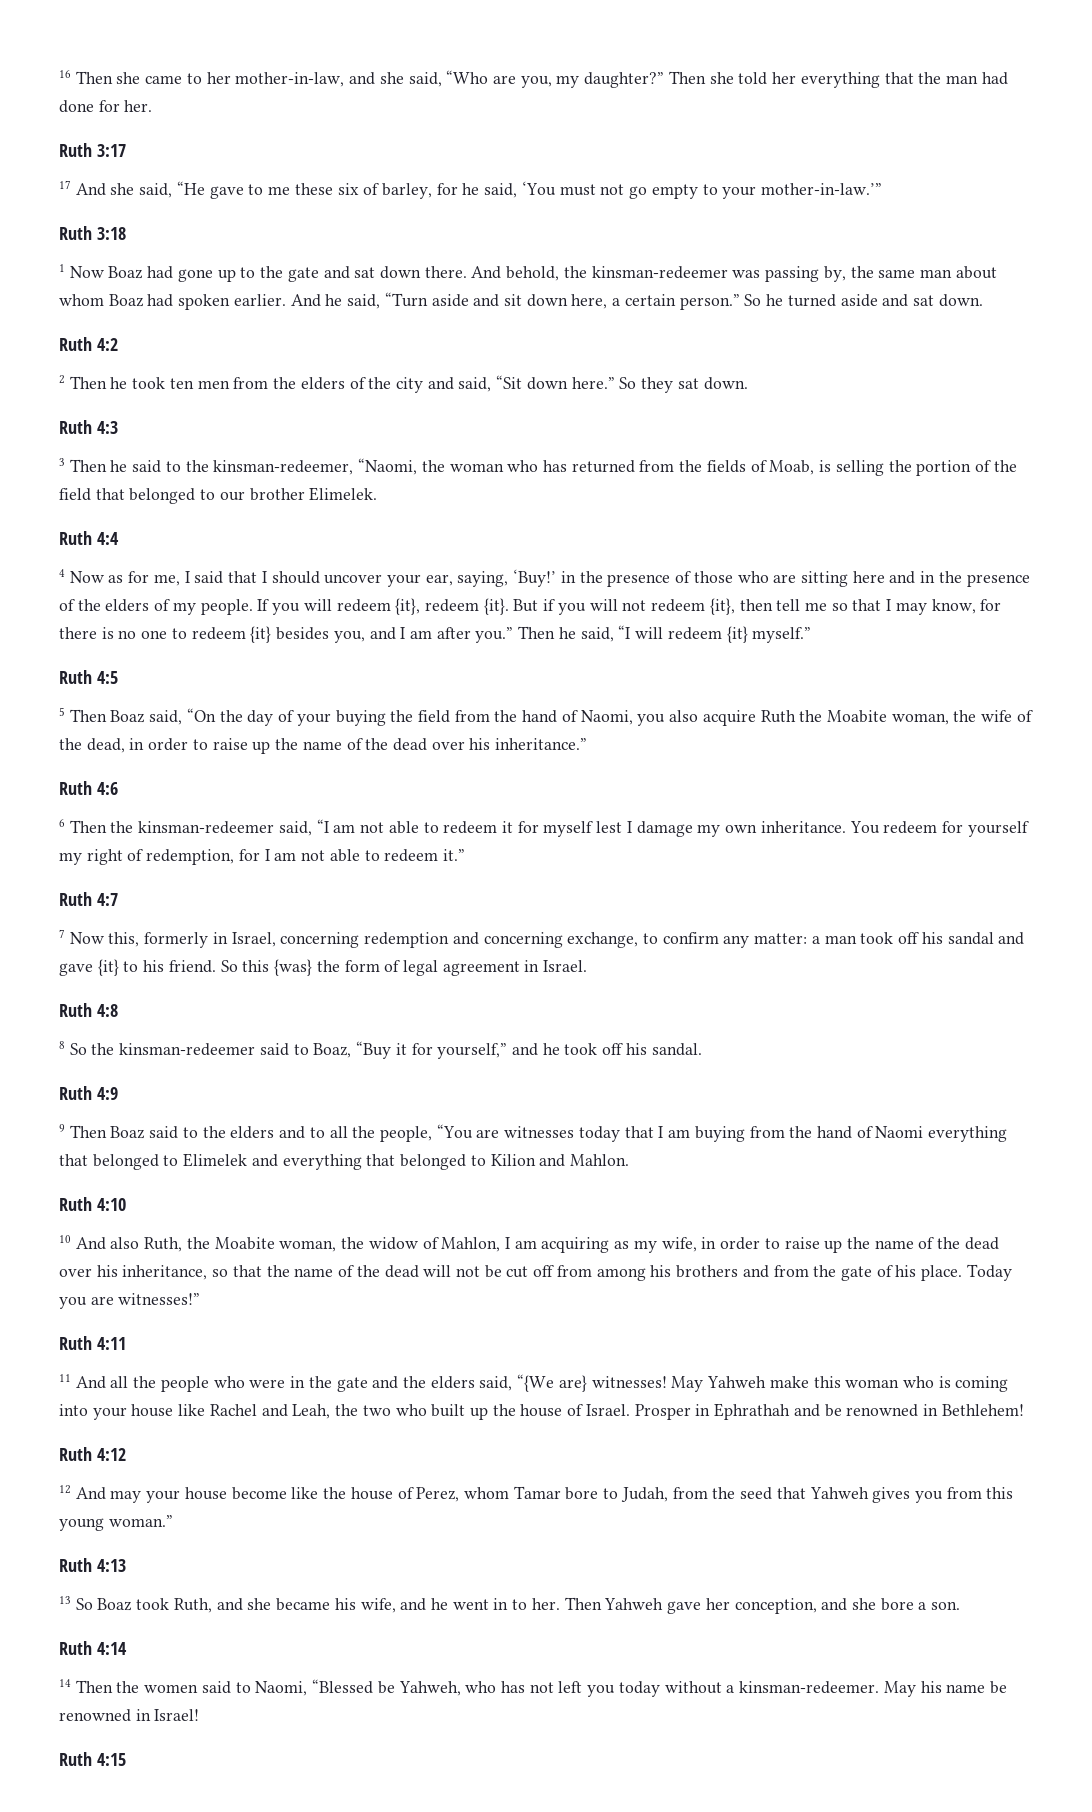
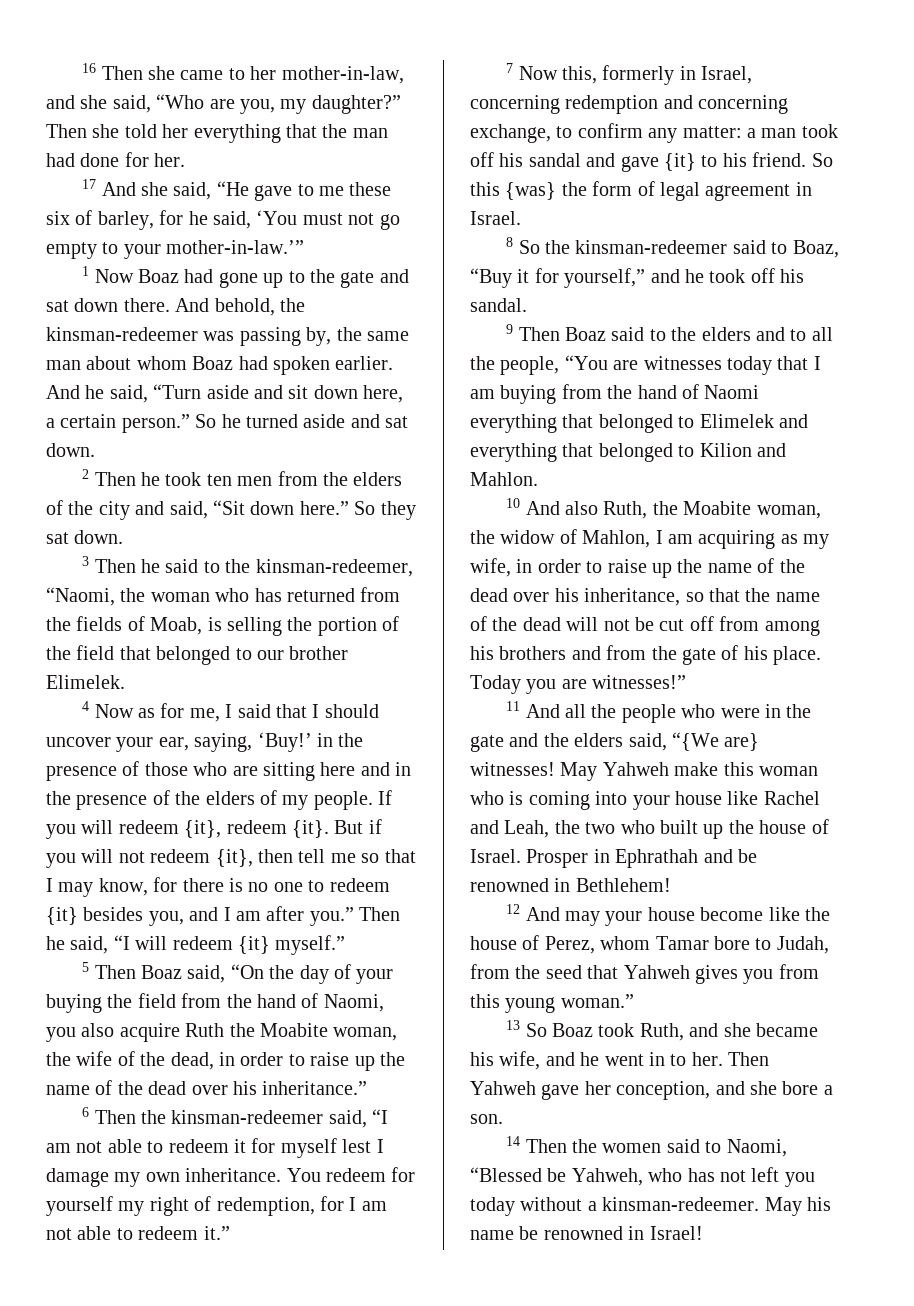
[59,143,126,157] // Ruth 3:17 -> (186, 160) none
[59,226,126,240] // Ruth 3:18 -> (305, 247) none
[59,337,118,351] // Ruth 4:2 -> (95, 450) none
[59,420,118,434] // Ruth 4:3 -> (124, 537) none
[59,531,119,545] // Ruth 4:4 -> (125, 682) none
[59,670,118,684] // Ruth 4:5 -> (346, 945) none
[59,781,118,795] // Ruth 4:6 -> (368, 1088) none
[59,892,118,906] // Ruth 4:7 -> (230, 1233) none
[59,1003,118,1017] // Ruth 4:8 -> (521, 218) none
[59,1086,118,1100] // Ruth 4:9 -> (527, 305) none
[59,1197,126,1211] // Ruth 4:10 -> (538, 479) none
[59,1336,126,1350] // Ruth 4:11 -> (687, 682) none
[59,1447,126,1461] // Ruth 4:12 -> (671, 885) none
[59,1558,126,1572] // Ruth 4:13 -> (634, 1001) none
[59,1641,127,1655] // Ruth 4:14 -> (503, 1119) none
[59,1752,126,1766] // Ruth 4:15 -> (703, 1233) none

